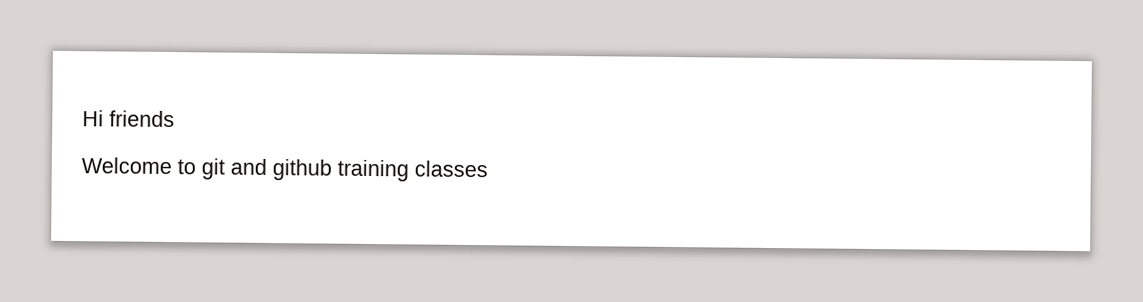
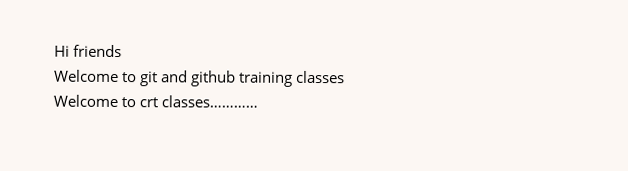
(488, 169) none -> [53,94,259,108] // Welcome to crt classes…………

